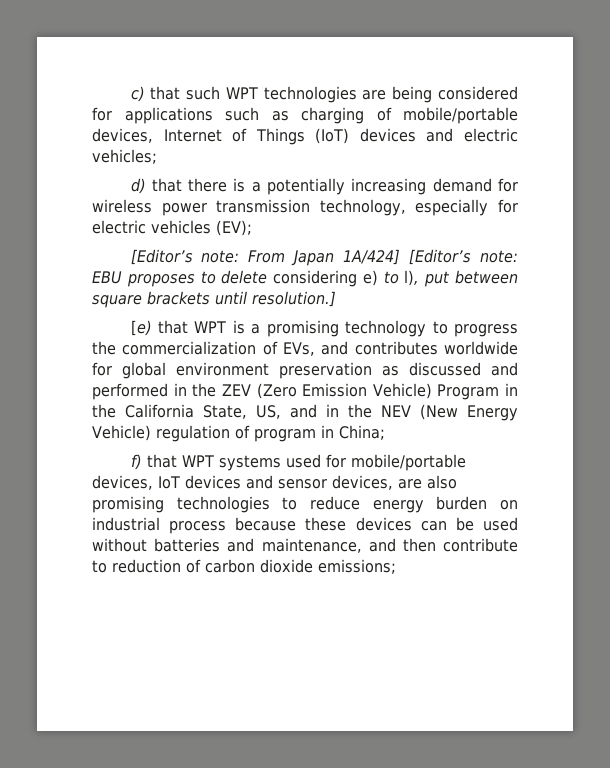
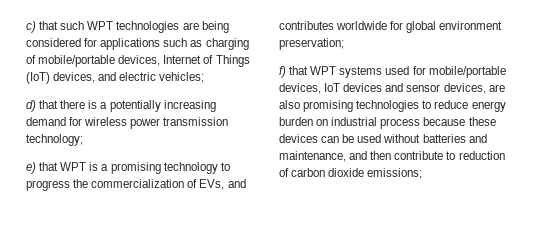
[359,128,416,142] devices -> [53,72,96,83] devices,
[319,199,518,216] [92,220,252,236] [130,249,518,266] [92,270,518,287] [92,291,336,308] [130,320,152,336] technology, especially for electric vehicles (EV); // [Editor’s note: From Japan 1A/424] [Editor’s note: EBU proposes to delete considering e) to l), put between square brackets until resolution.] // [e) -> [26,134,83,146] [26,162,36,174] technology; // e)
[279,362,518,379] [92,383,518,400] [92,404,518,421] [92,425,385,442] preservation as discussed and performed in the ZEV (Zero Emission Vehicle) Program in the California State, US, and in the NEV (New Energy Vehicle) regulation of program in China; -> [279,38,344,50] preservation;

